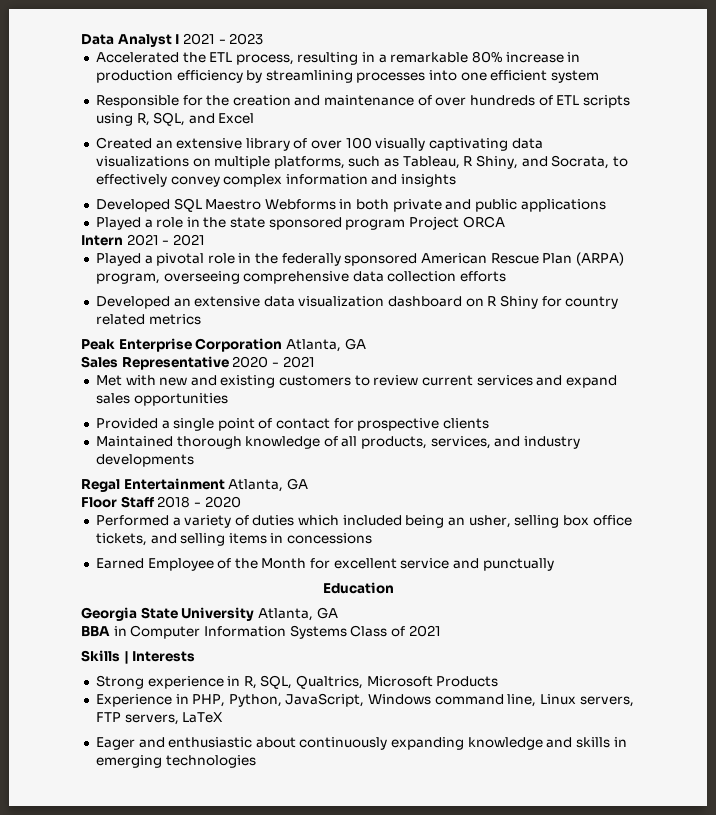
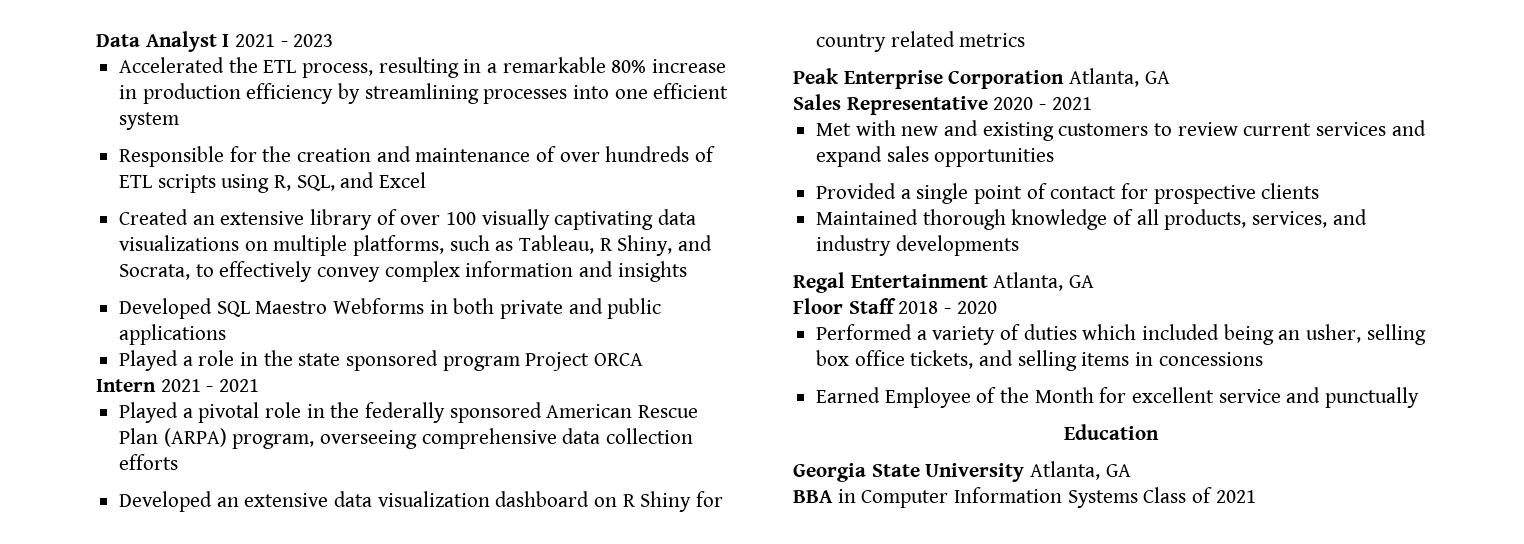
[81,650,196,664] [95,675,499,689] [95,693,634,707] [95,712,224,725] [95,737,627,750] [95,755,256,768] // Skills | Interests // Strong experience in R, SQL, Qualtrics, Microsoft Products // Experience in PHP, Python, JavaScript, Windows command line, Linux servers, FTP servers, LaTeX // Eager and enthusiastic about continuously expanding knowledge and skills in emerging technologies -> (1256, 496) none

